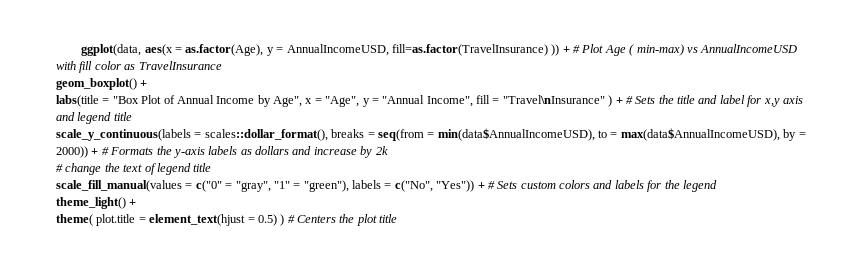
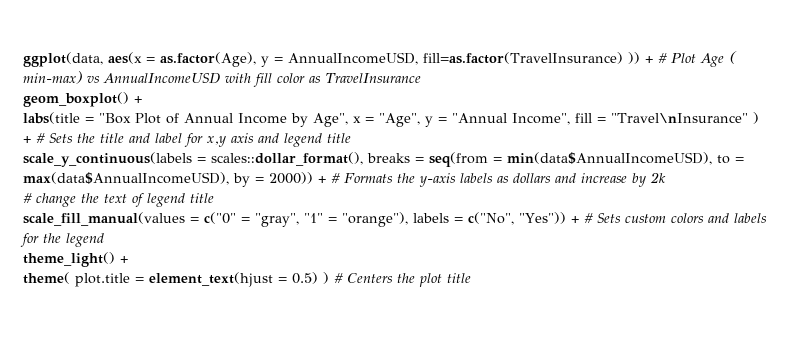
[303,180,349,192] "green"), -> [342,212,408,227] "orange"),

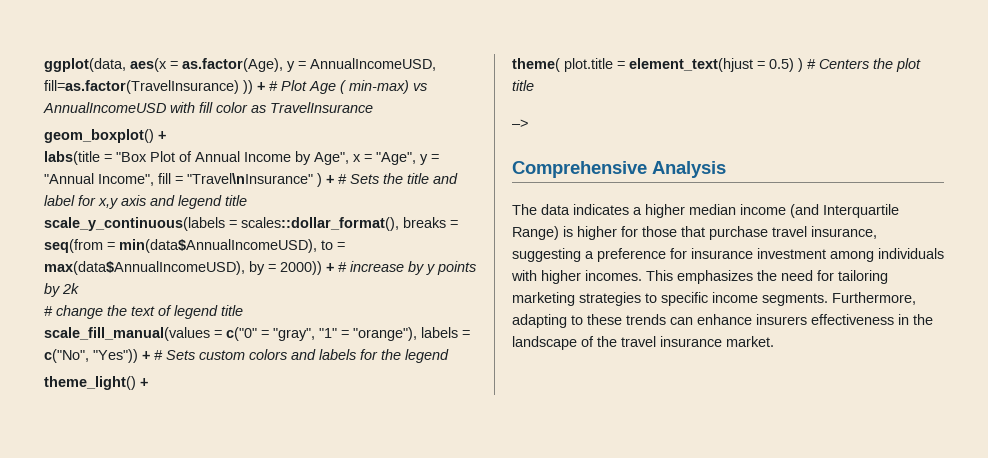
[344,173,627,187] Formats the y-axis labels as dollars and increase -> [350,261,476,275] increase by y points
(471, 278) none -> [512,119,528,128] [512,161,726,178] [512,204,899,218] [512,226,877,240] [512,248,944,262] [511,270,888,284] [512,292,916,306] [512,314,933,328] [512,336,774,350] // –> // Comprehensive Analysis // The data indicates a higher median income (and Interquartile Range) is higher for those that purchase travel insurance, suggesting a preference for insurance investment among individuals with higher incomes. This emphasizes the need for tailoring marketing strategies to specific income segments. Furthermore, adapting to these trends can enhance insurers effectiveness in the landscape of the travel insurance market.

